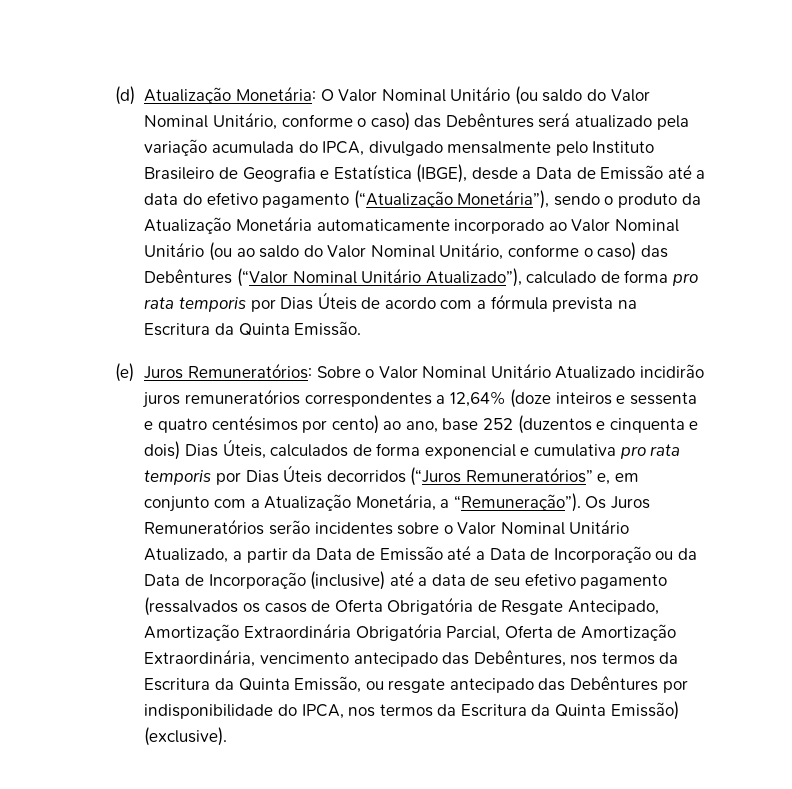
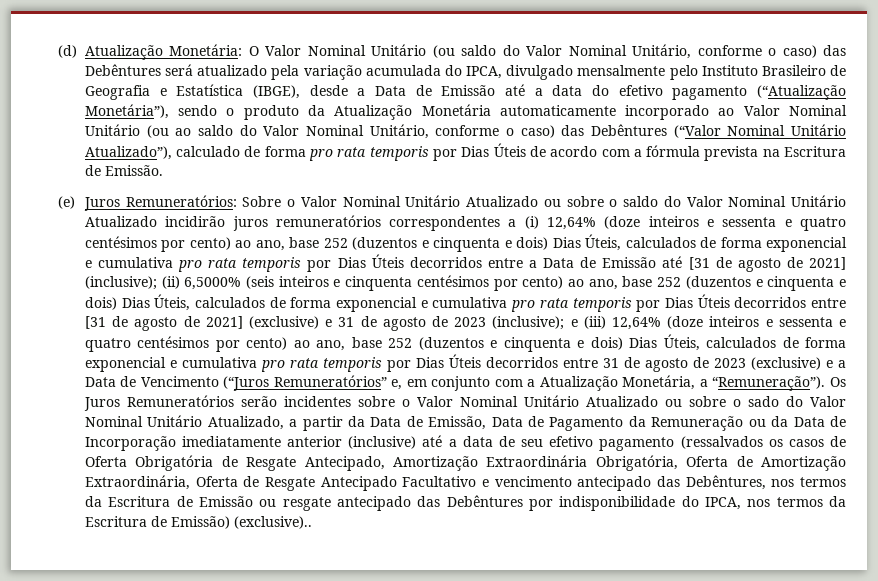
[214,323,290,336] da Quinta -> [84,165,101,176] de
(636, 372) none -> [543,195,847,207] [84,216,157,227] ou sobre o saldo do Valor Nominal Unitário Atualizado
(446, 399) none -> [524,216,539,229] (i)
(406, 476) none -> [487,256,846,272] [84,275,847,291] [84,294,846,312] [84,316,847,331] [84,334,847,352] [84,354,847,372] [84,376,219,387] entre a Data de Emissão até [31 de agosto de 2021] (inclusive); (ii) 6,5000% (seis inteiros e cinquenta centésimos por cento) ao ano, base 252 (duzentos e cinquenta e dois) Dias Úteis, calculados de forma exponencial e cumulativa pro rata temporis por Dias Úteis decorridos entre [31 de agosto de 2021] (exclusive) e 31 de agosto de 2023 (inclusive); e (iii) 12,64% (doze inteiros e sessenta e quatro centésimos por cento) ao ano, base 252 (duzentos e cinquenta e dois) Dias Úteis, calculados de forma exponencial e cumulativa pro rata temporis por Dias Úteis decorridos entre 31 de agosto de 2023 (exclusive) e a Data de Vencimento
(630, 526) none -> [585,396,847,407] [84,415,203,427] Atualizado ou sobre o sado do Valor Nominal Unitário
[379,545,651,563] Emissão até a Data de Incorporação -> [428,416,744,431] Emissão, Data de Pagamento da Remuneração
(306, 580) none -> [182,436,343,447] imediatamente anterior
[355,623,501,641] Obrigatória Parcial, -> [595,455,678,471] Obrigatória,
(256, 658) none -> [195,476,489,491] Oferta de Resgate Antecipado Facultativo e
[214,676,362,693] da Quinta Emissão, -> [176,496,253,507] de Emissão
[531,701,679,720] [144,727,228,746] da Quinta Emissão) (exclusive). -> [150,516,312,529] de Emissão) (exclusive)..

